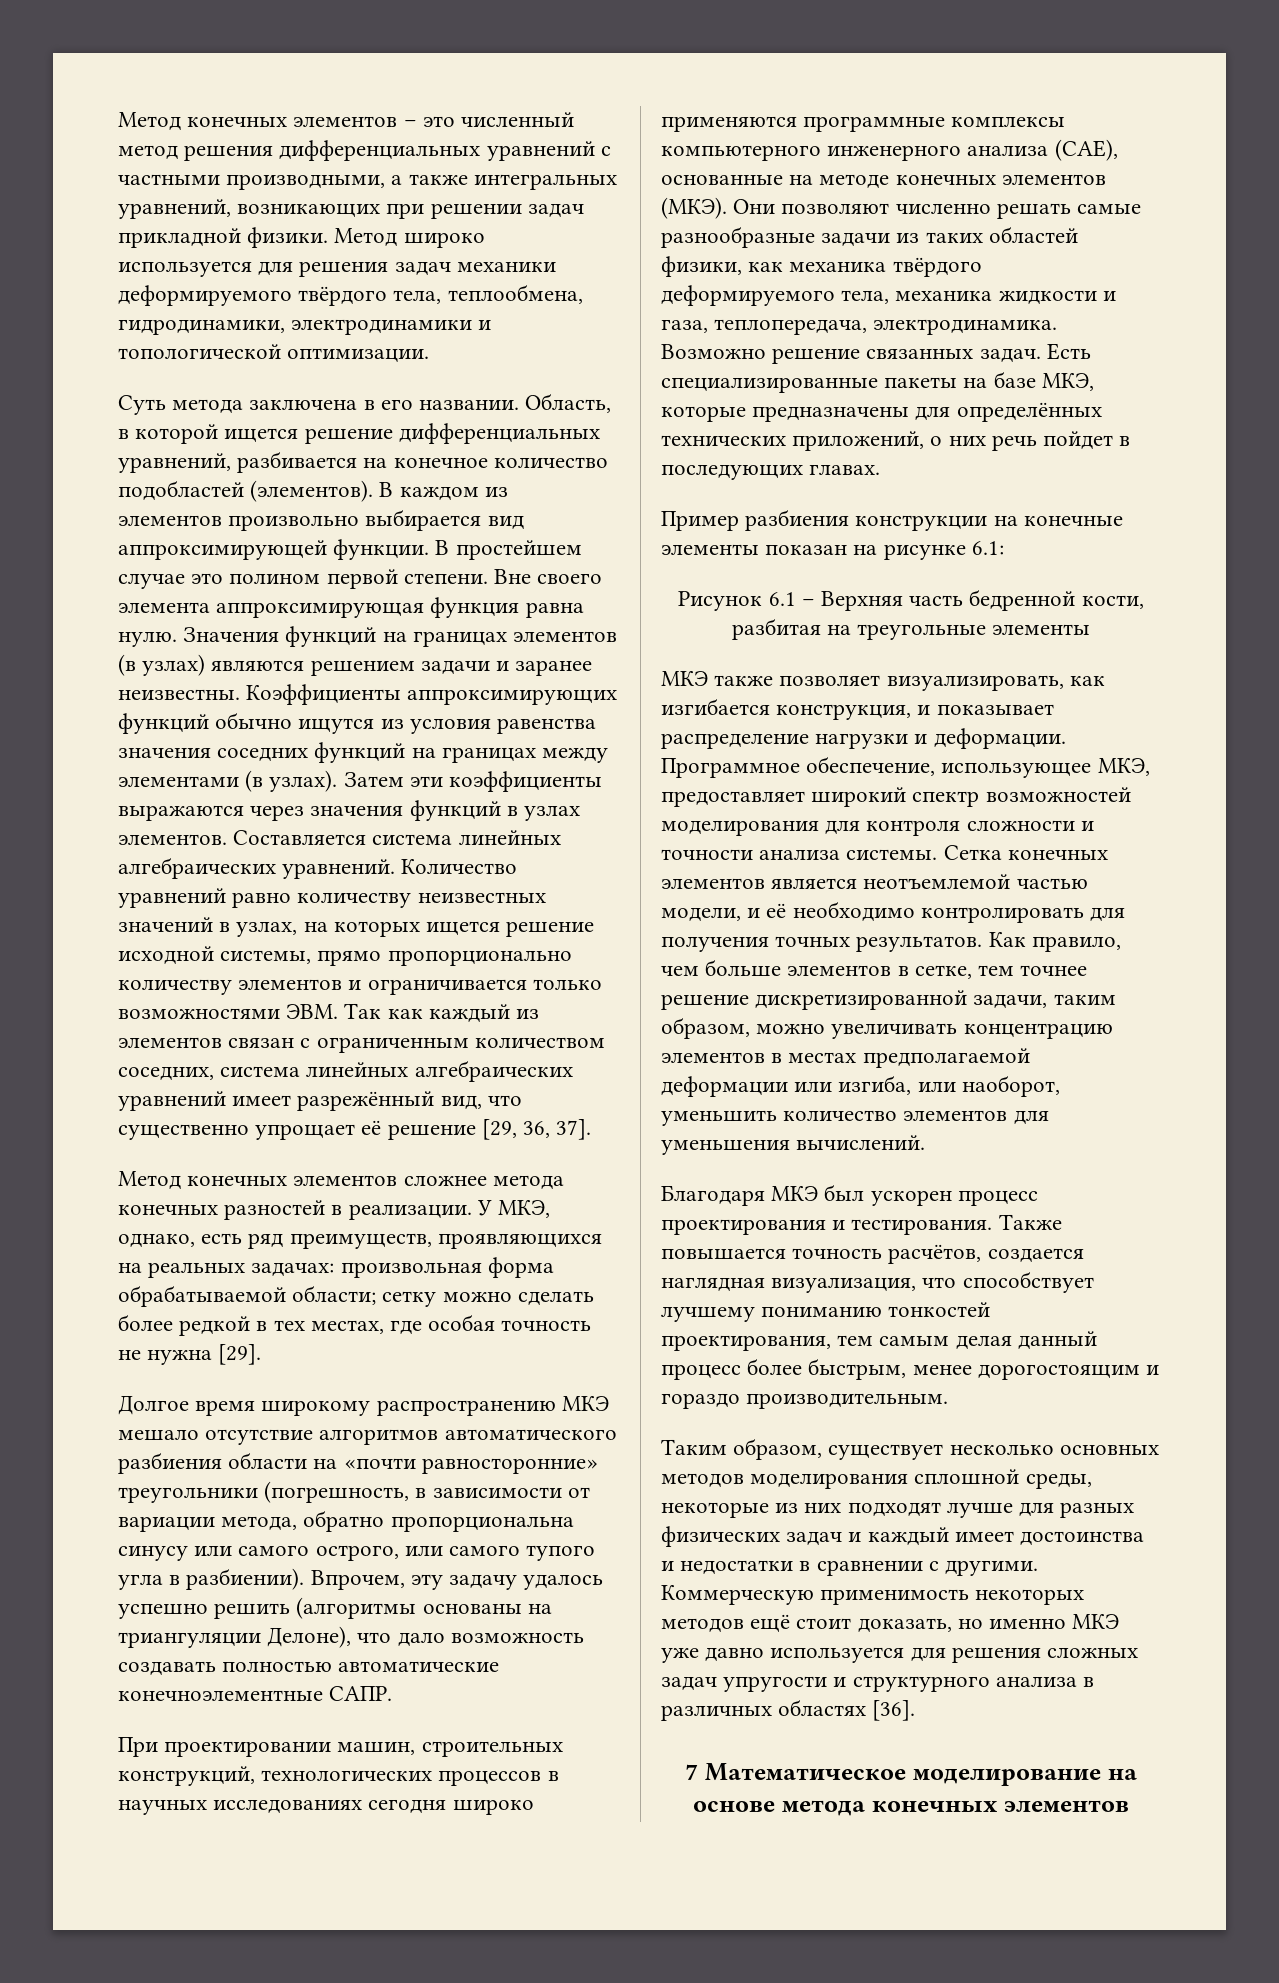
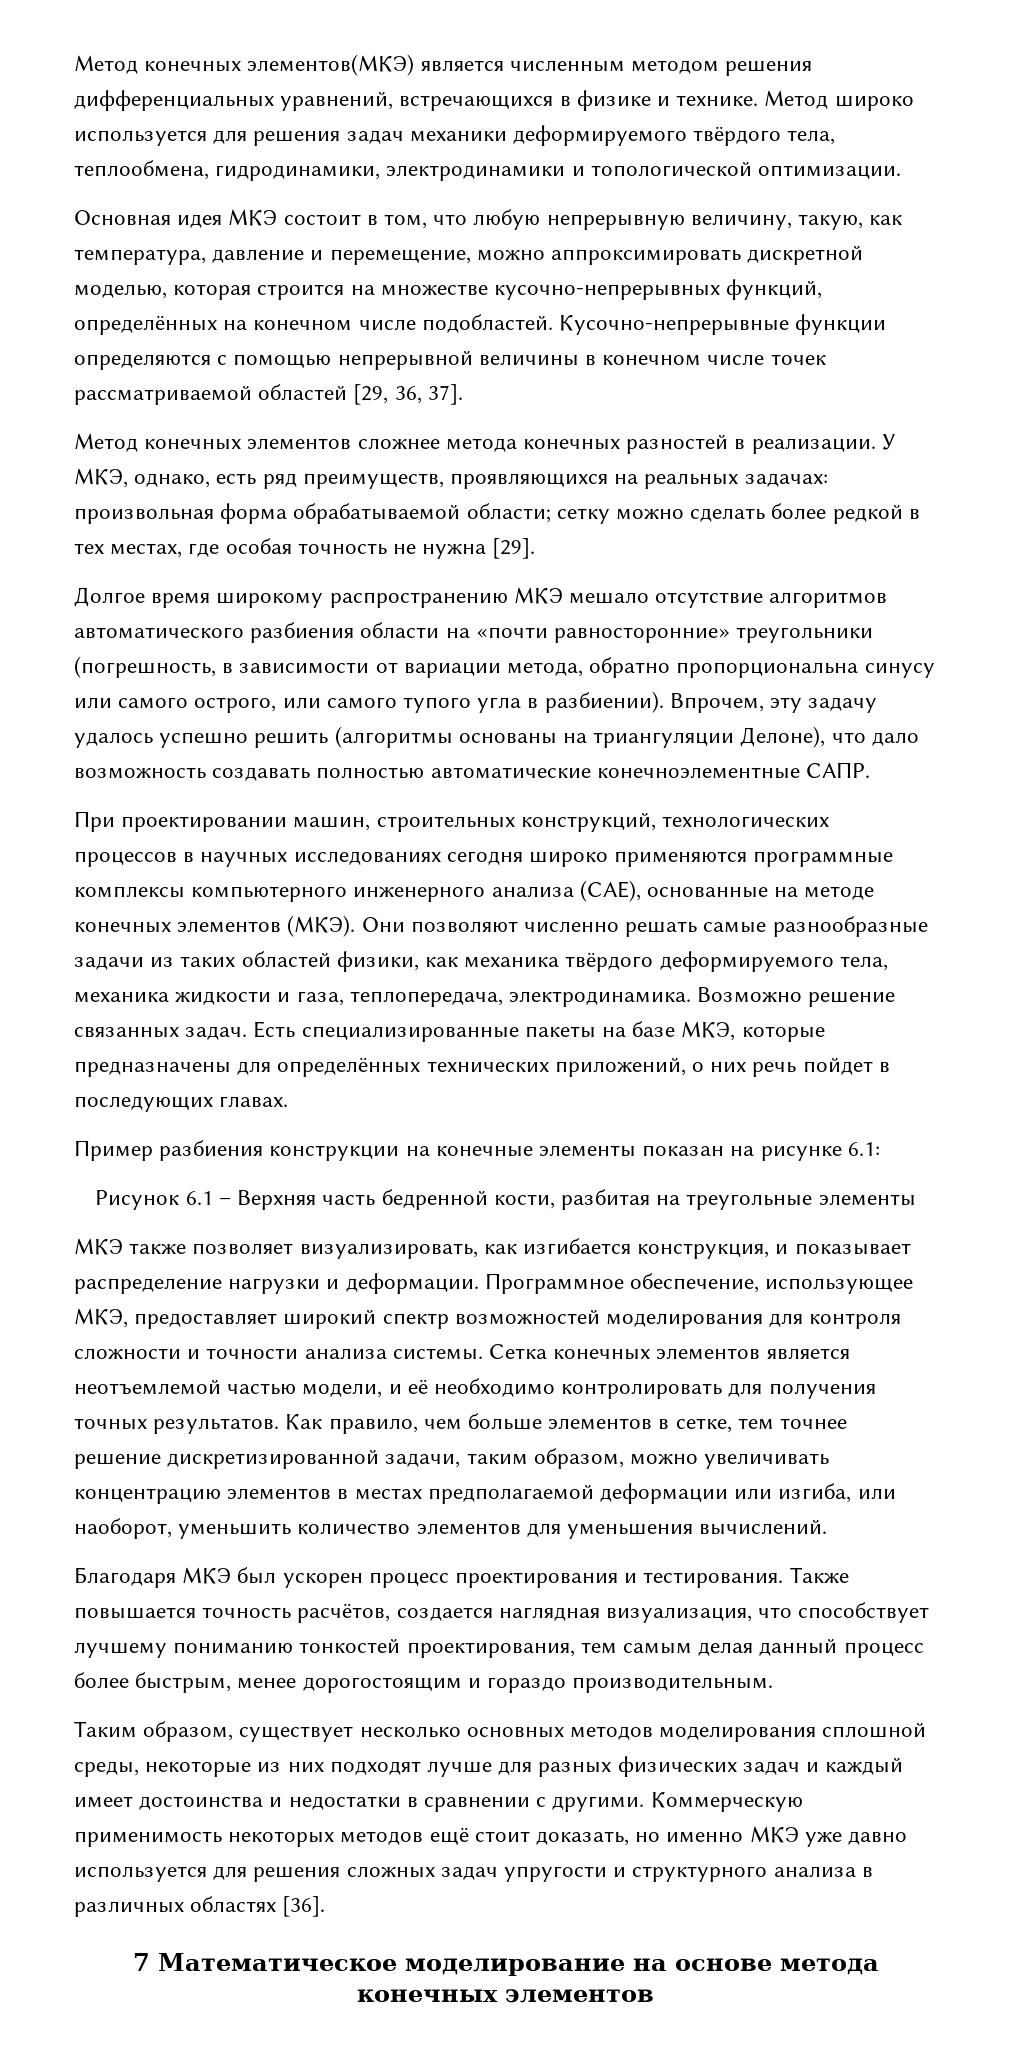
[118,112,575,131] [118,140,611,161] [118,174,617,190] [118,199,584,219] [118,227,329,248] Метод конечных элементов – это численный метод решения дифференциальных уравнений с частными производными, а также интегральных уравнений, возникающих при решении задач прикладной физики. -> [74,54,813,76] [74,90,759,111] Метод конечных элементов(МКЭ) является численным методом решения дифференциальных уравнений, встречающихся в физике и технике.
[118,393,612,415] [118,423,600,444] [118,451,608,473] [118,480,508,502] [118,509,524,531] [118,539,582,560] [118,569,603,589] [118,597,584,618] [118,626,618,647] [118,654,593,676] [118,684,618,705] [118,712,597,734] [118,742,609,763] [118,770,603,792] [118,800,581,821] [118,830,561,845] [118,857,518,879] [118,888,546,908] [118,917,595,937] [118,946,572,966] [118,979,602,995] [118,1003,540,1023] [118,1037,605,1053] [118,1060,573,1082] [118,1091,522,1111] [118,1120,476,1140] Суть метода заключена в его названии. Область, в которой ищется решение дифференциальных уравнений, разбивается на конечное количество подобластей (элементов). В каждом из элементов произвольно выбирается вид аппроксимирующей функции. В простейшем случае это полином первой степени. Вне своего элемента аппроксимирующая функция равна нулю. Значения функций на границах элементов (в узлах) являются решением задачи и заранее неизвестны. Коэффициенты аппроксимирующих функций обычно ищутся из условия равенства значения соседних функций на границах между элементами (в узлах). Затем эти коэффициенты выражаются через значения функций в узлах элементов. Составляется система линейных алгебраических уравнений. Количество уравнений равно количеству неизвестных значений в узлах, на которых ищется решение исходной системы, прямо пропорционально количеству элементов и ограничивается только возможностями ЭВМ. Так как каждый из элементов связан с ограниченным количеством соседних, система линейных алгебраических уравнений имеет разрежённый вид, что существенно упрощает её решение -> [74,209,903,230] [74,245,864,265] [74,279,823,300] [74,314,887,335] [74,350,826,370] [74,384,348,405] Основная идея МКЭ состоит в том, что любую непрерывную величину, такую, как температура, давление и перемещение, можно аппроксимировать дискретной моделью, которая строится на множестве кусочно-непрерывных функций, определённых на конечном числе подобластей. Кусочно-непрерывные функции определяются с помощью непрерывной величины в конечном числе точек рассматриваемой областей

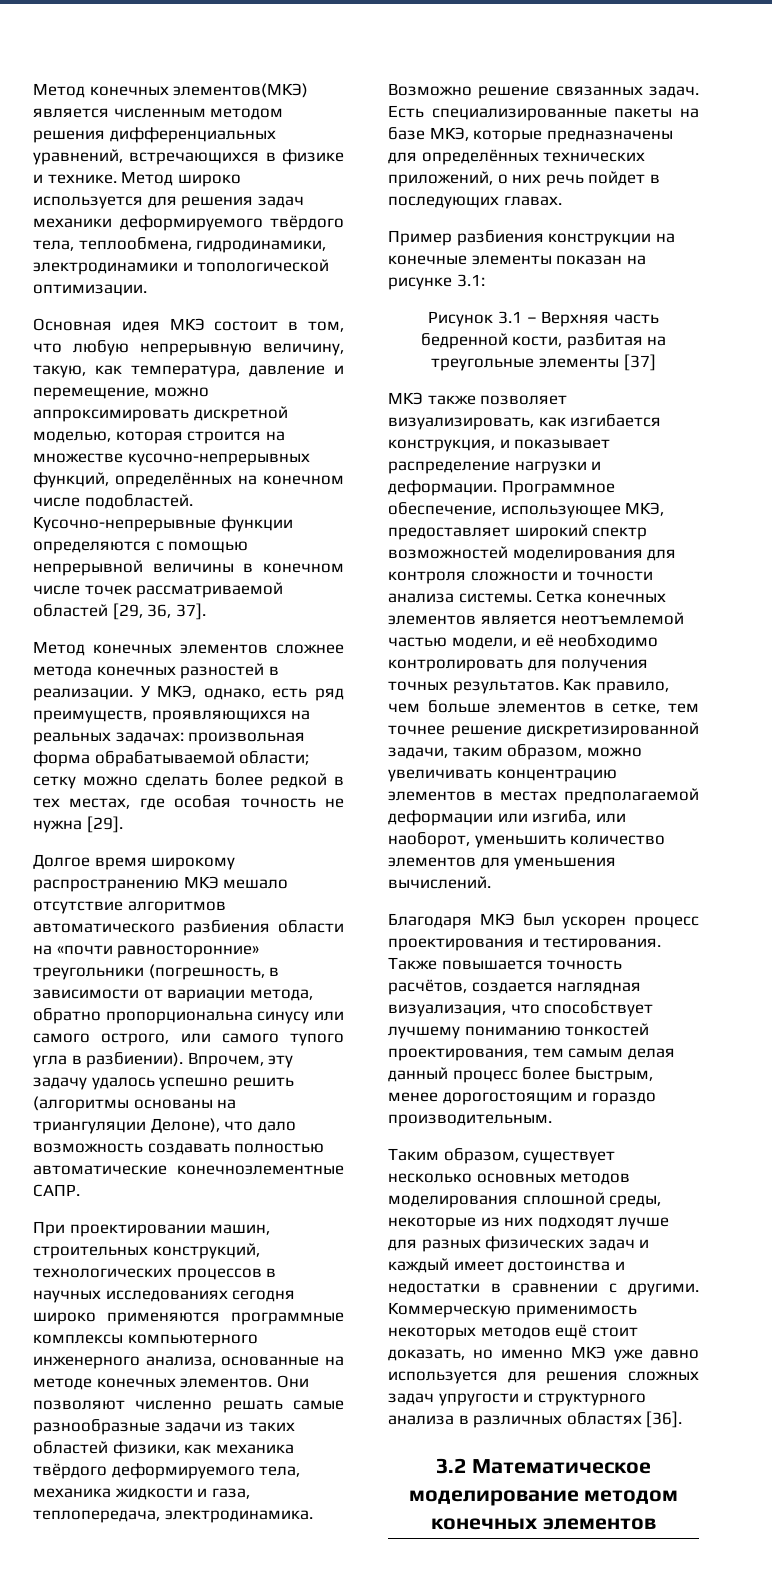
[491,880,641,902] анализа (САЕ), -> [145,1356,216,1367] анализа,
[177,915,356,937] элементов (МКЭ). -> [180,1378,273,1388] элементов.
[847,1142,880,1156] 6.1: -> [456,274,485,287] 3.1:
[185,1191,213,1205] 6.1 -> [497,311,522,324] 3.1
(916, 1200) none -> [623,354,656,371] [37]
[132,1953,150,1971] 7 -> [436,1458,467,1474] 3.2
[632,1958,879,1975] на основе метода -> [584,1490,679,1504] методом

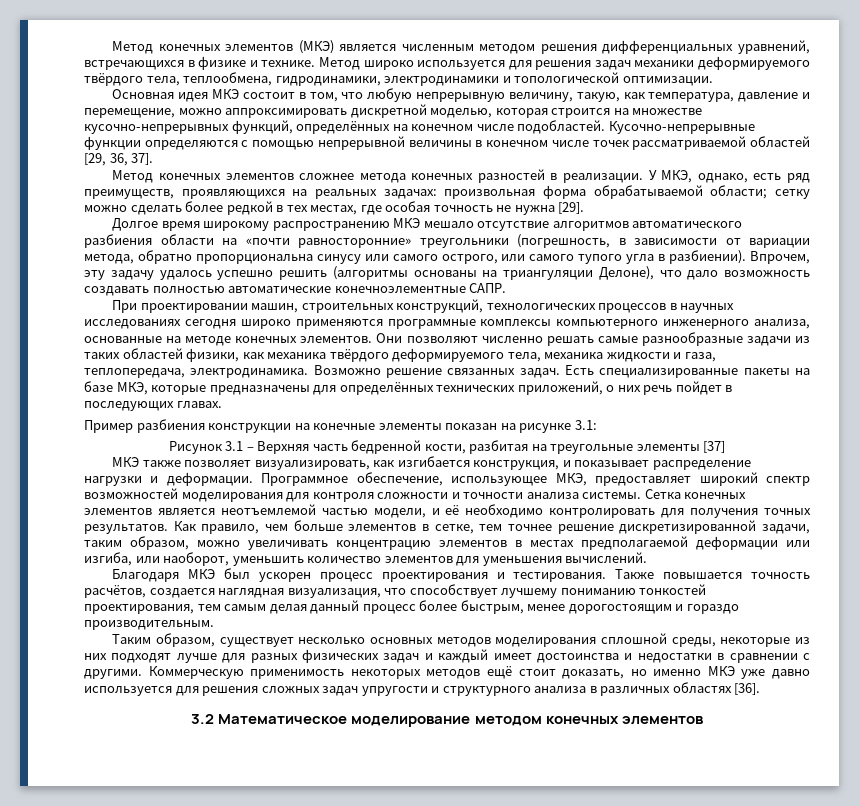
[33,83,309,98] Метод конечных элементов(МКЭ) -> [112,40,334,54] Метод конечных элементов (МКЭ)

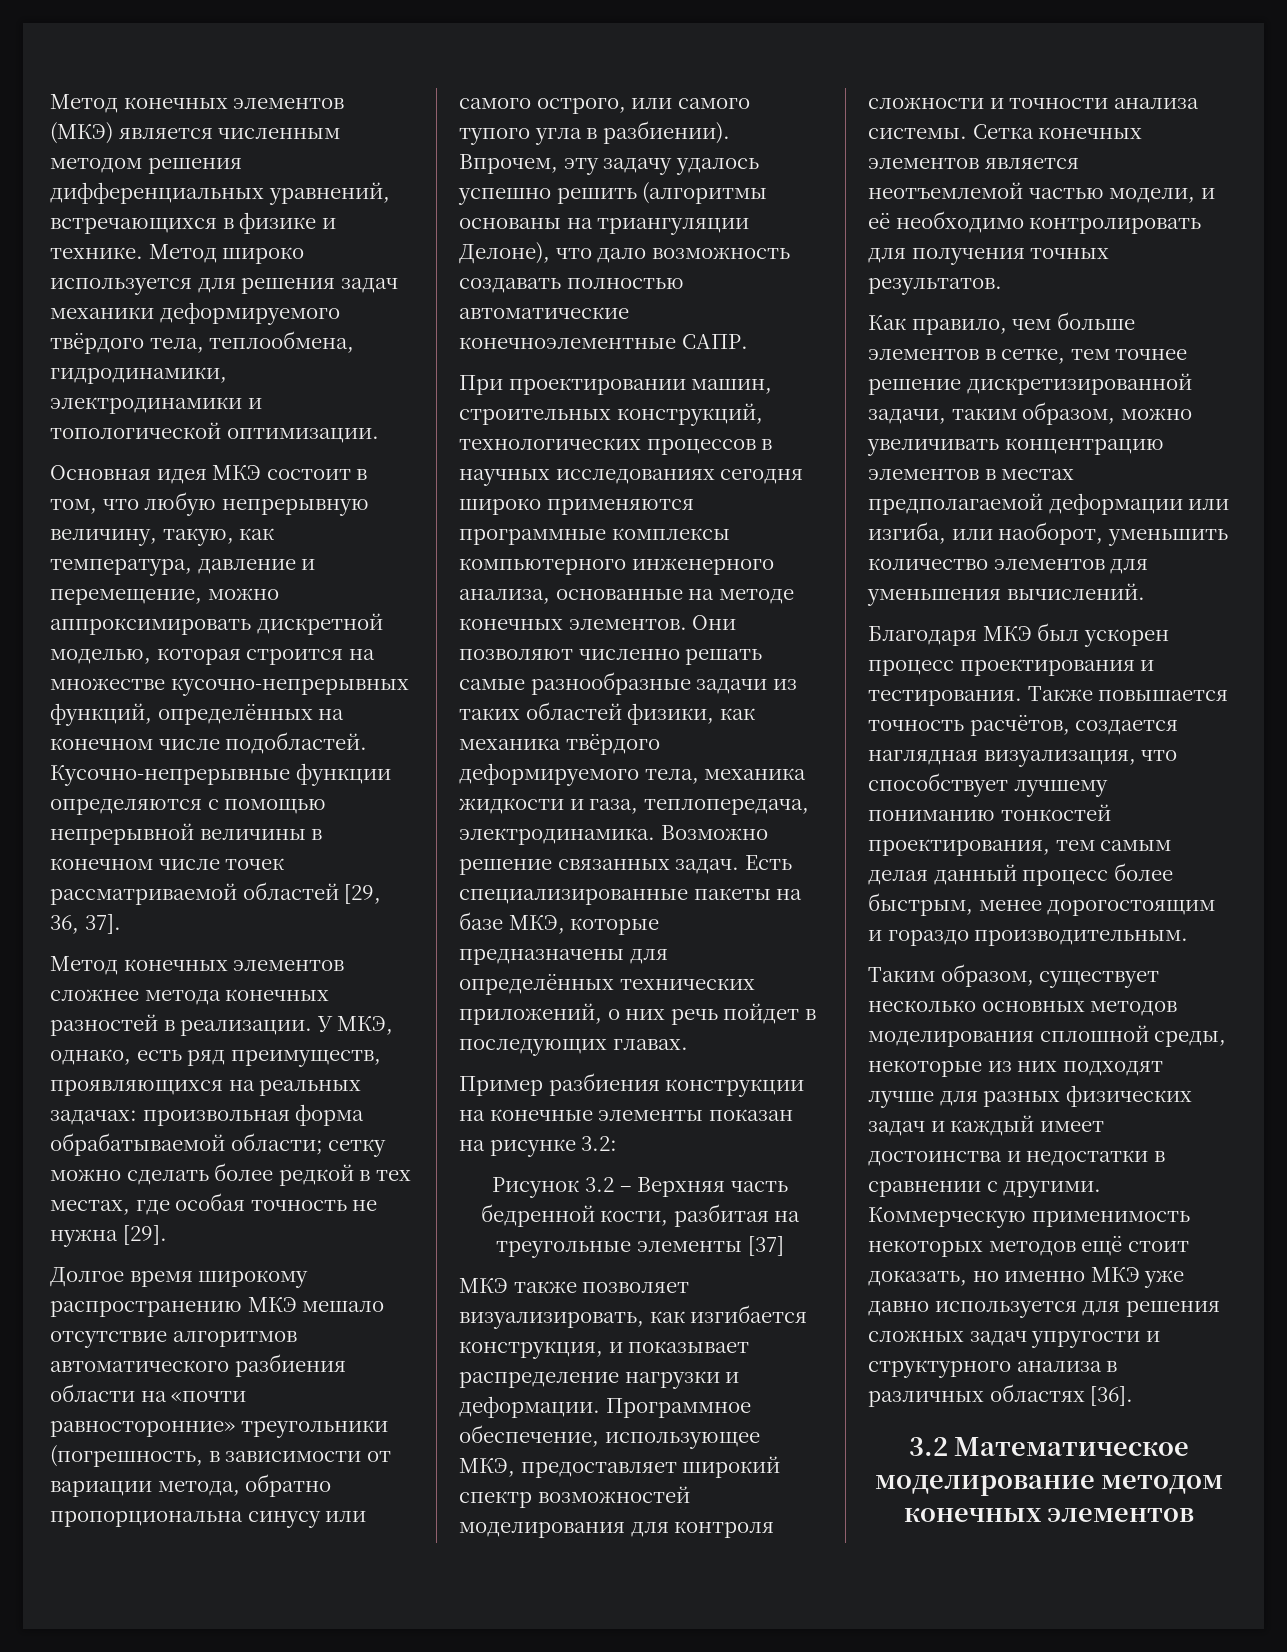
[574,420,597,430] 3.1: -> [581,1136,618,1151] 3.2:
[225,441,244,451] 3.1 -> [584,1177,614,1192] 3.2
(168, 529) none -> (1002, 286) //

